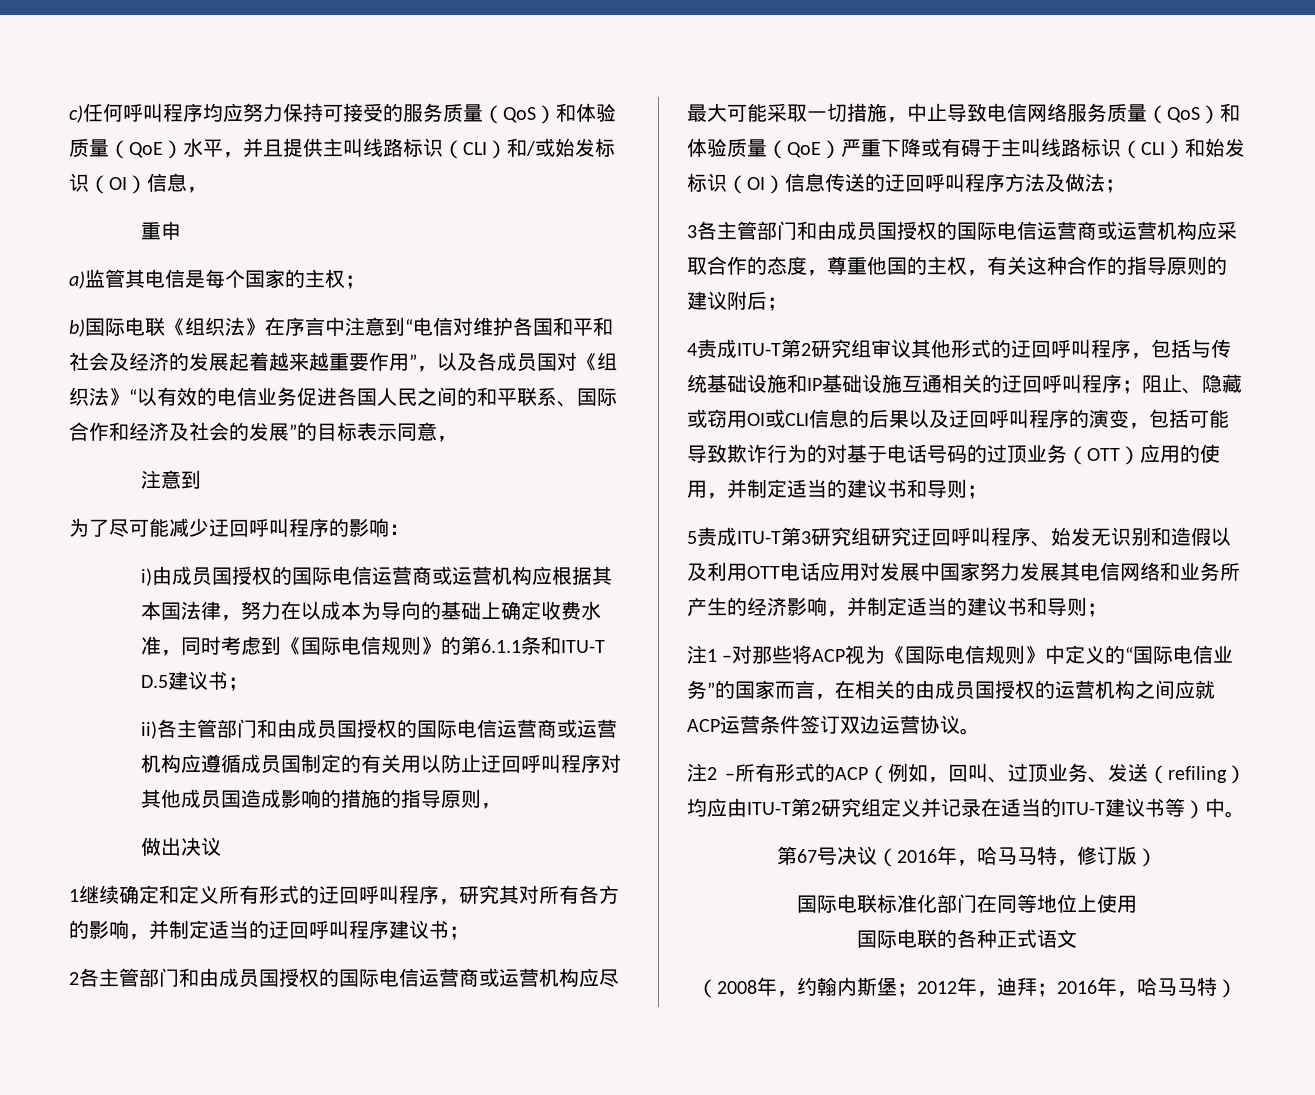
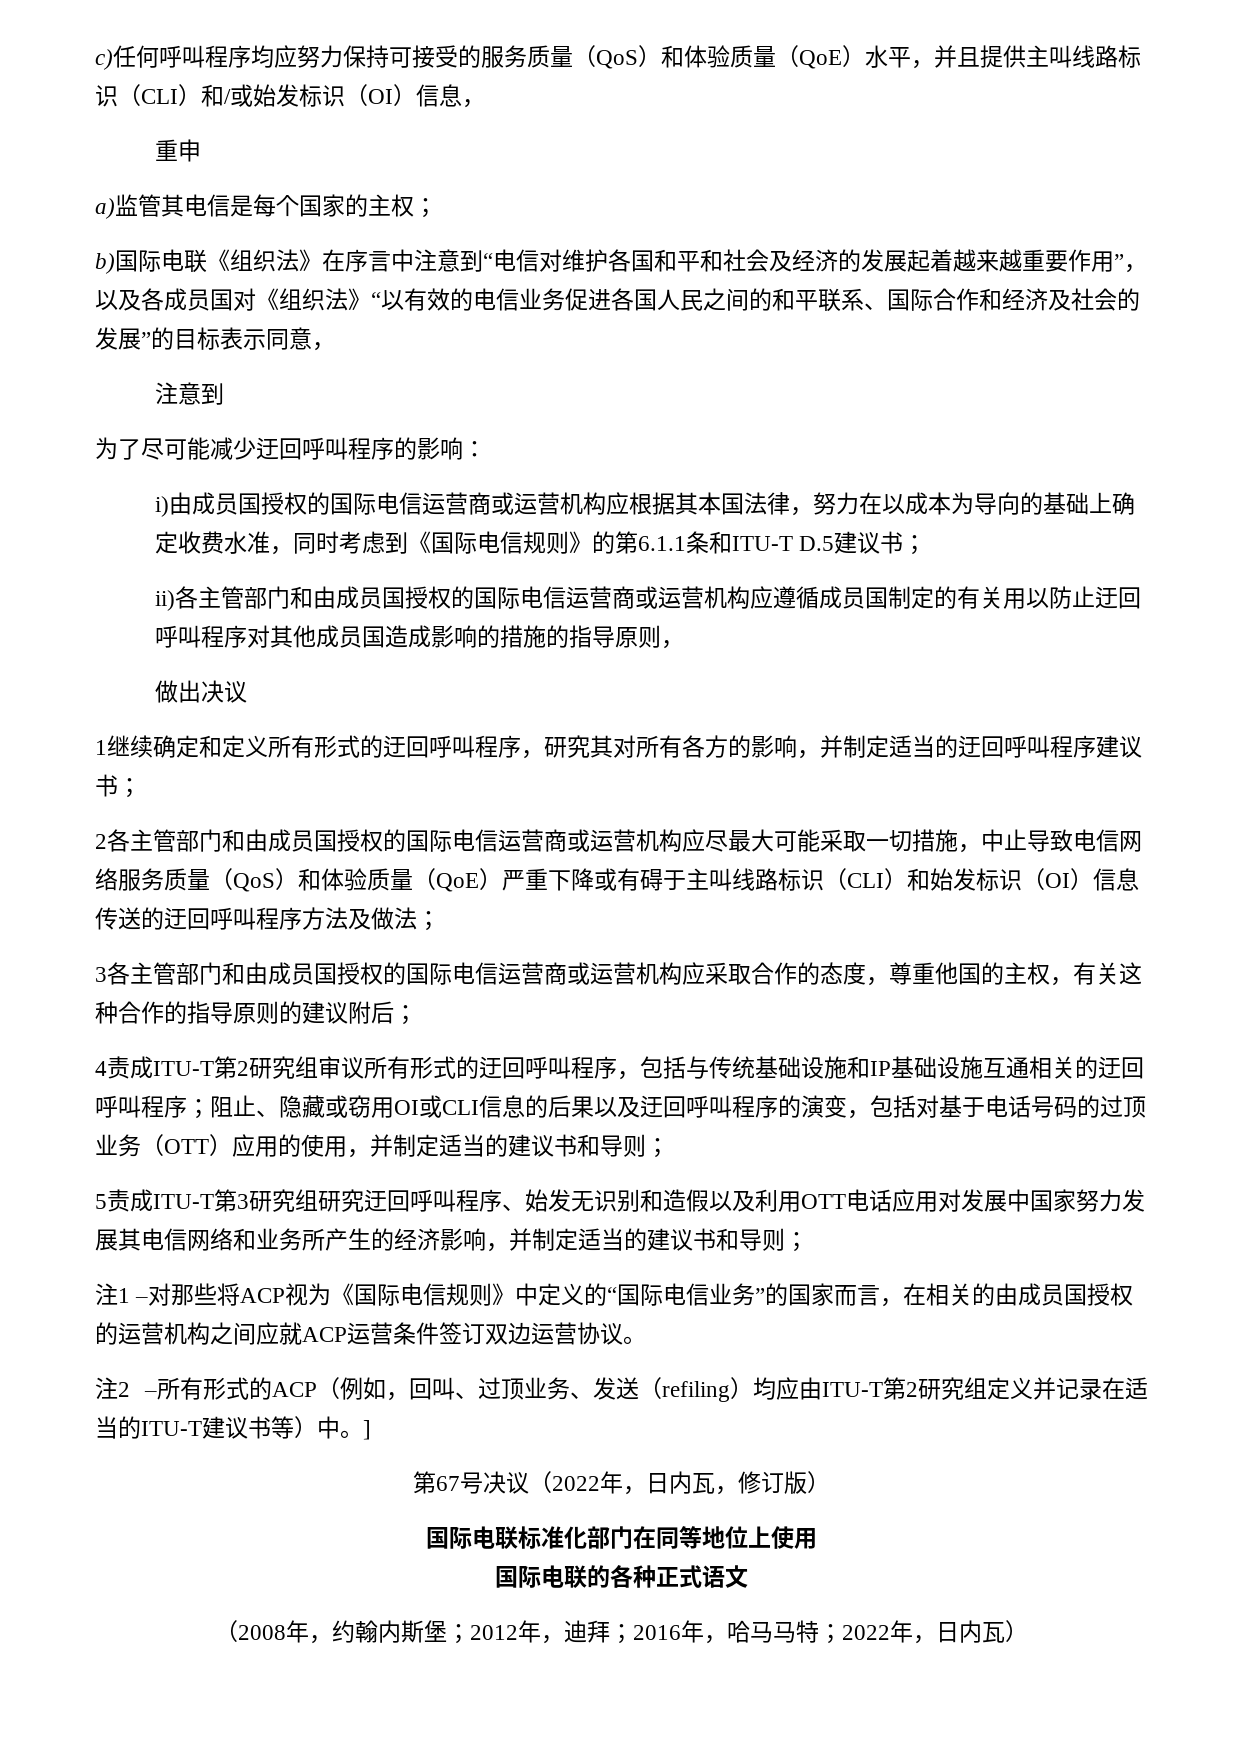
[911,339,951,358] 其他 -> [364,1056,410,1079] 所有
[1189,409,1229,428] [687,444,827,463] 可能导致欺诈行为的 -> (916, 1106) none
(1245, 814) none -> [363,1420,371,1440] ]
[896,846,1057,866] 2016年，哈马马特 -> [552,1471,715,1495] 2022年，日内瓦
(1217, 986) none -> [819,1620,1005,1644] ；2022年，日内瓦

